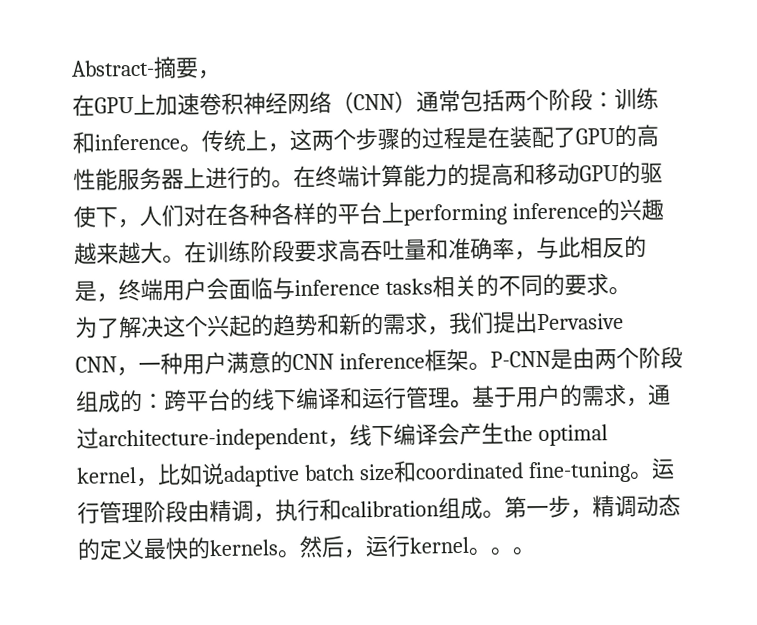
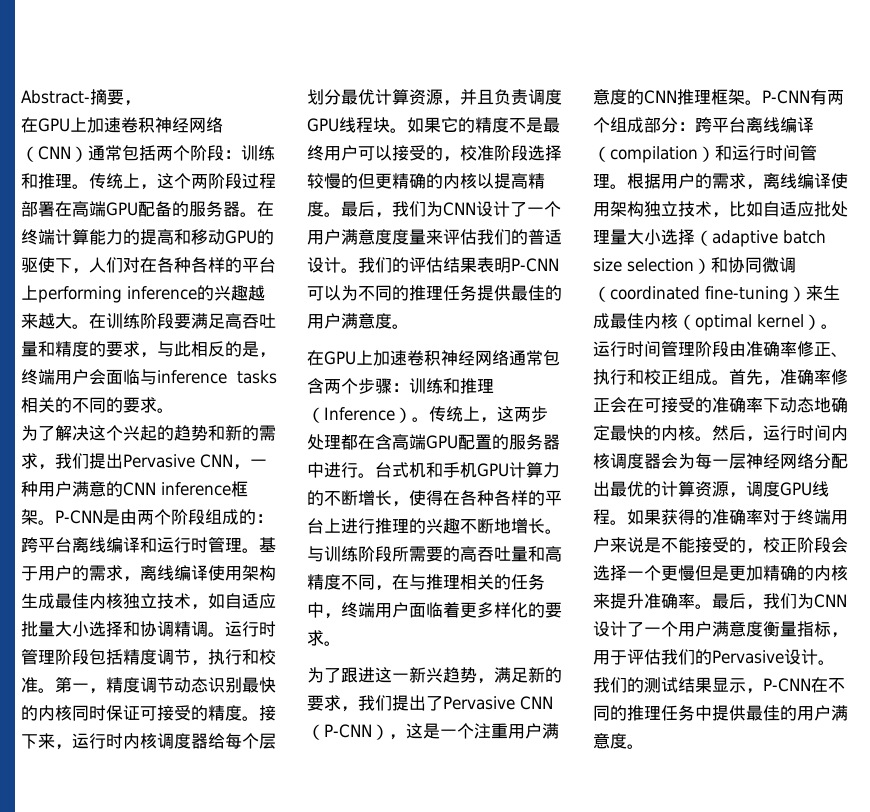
[94,124,659,153] [73,166,272,191] inference。传统上，这两个步骤的过程是在装配了GPU的高性能服务器上进行的 -> [38,173,276,190] [21,201,240,217] 推理。传统上，这个两阶段过程部署在高端GPU配备的服务器
[316,237,515,262] 求高吞吐量和准确率 -> [191,313,276,329] [21,341,140,357] 满足高吞吐量和精度的要求
[229,388,297,411] 的线下 -> [72,537,106,553] 离线
(407, 397) none -> [191,537,208,553] 时
[647,384,671,406] [76,422,608,452] [76,457,675,488] [77,494,681,524] [77,534,514,561] 通过architecture-independent，线下编译会产生the optimal kernel，比如说adaptive batch size和coordinated fine-tuning。运行管理阶段由精调，执行和calibration组成。第一步，精调动态的定义最快的kernels。然后，运行kernel。。 -> [140,565,276,581] [21,593,276,610] [21,621,276,637] [21,649,276,666] [21,677,276,694] [21,705,276,721] [21,733,276,750] [307,89,562,106] [307,117,560,133] [307,145,562,162] [307,173,545,189] [307,201,561,218] [307,229,562,245] [307,257,559,273] [307,285,562,301] [307,313,409,329] [307,350,560,366] [307,378,494,394] [307,406,548,423] [307,434,560,450] [307,462,560,478] [307,490,562,507] [307,518,562,534] [307,546,562,562] [307,574,545,591] [307,602,562,619] [307,630,341,646] [307,667,562,684] [307,695,553,712] [307,723,559,740] [593,89,844,105] [593,117,814,133] [593,145,817,163] [593,173,848,190] [593,201,848,218] [593,229,826,247] [593,257,796,274] [593,285,840,303] [593,313,838,331] [593,341,848,357] [593,369,848,386] [593,397,848,413] [593,425,848,442] [593,453,848,469] [593,481,829,498] [593,509,848,525] [593,537,848,554] [593,565,848,581] [593,593,847,610] [593,621,848,638] [593,649,835,665] [593,677,845,694] [593,705,848,721] [593,733,627,749] 离线编译使用架构生成最佳内核独立技术，如自适应批量大小选择和协调精调。运行时管理阶段包括精度调节，执行和校准。第一，精度调节动态识别最快的内核同时保证可接受的精度。接下来，运行时内核调度器给每个层划分最优计算资源，并且负责调度GPU线程块。如果它的精度不是最终用户可以接受的，校准阶段选择较慢的但更精确的内核以提高精度。最后，我们为CNN设计了一个用户满意度度量来评估我们的普适设计。我们的评估结果表明P-CNN可以为不同的推理任务提供最佳的用户满意度。 // 在GPU上加速卷积神经网络通常包含两个步骤：训练和推理（Inference）。传统上，这两步处理都在含高端GPU配置的服务器中进行。台式机和手机GPU计算力的不断增长，使得在各种各样的平台上进行推理的兴趣不断地增长。与训练阶段所需要的高吞吐量和高精度不同，在与推理相关的任务中，终端用户面临着更多样化的要求。 // 为了跟进这一新兴趋势，满足新的要求，我们提出了Pervasive CNN（P-CNN），这是一个注重用户满意度的CNN推理框架。P-CNN有两个组成部分：跨平台离线编译（compilation）和运行时间管理。根据用户的需求，离线编译使用架构独立技术，比如自适应批处理量大小选择（adaptive batch size selection）和协同微调（coordinated fine-tuning）来生成最佳内核（optimal kernel）。运行时间管理阶段由准确率修正、执行和校正组成。首先，准确率修正会在可接受的准确率下动态地确定最快的内核。然后，运行时间内核调度器会为每一层神经网络分配出最优的计算资源，调度GPU线程。如果获得的准确率对于终端用户来说是不能接受的，校正阶段会选择一个更慢但是更加精确的内核来提升准确率。最后，我们为CNN设计了一个用户满意度衡量指标，用于评估我们的Pervasive设计。我们的测试结果显示，P-CNN在不同的推理任务中提供最佳的用户满意度

